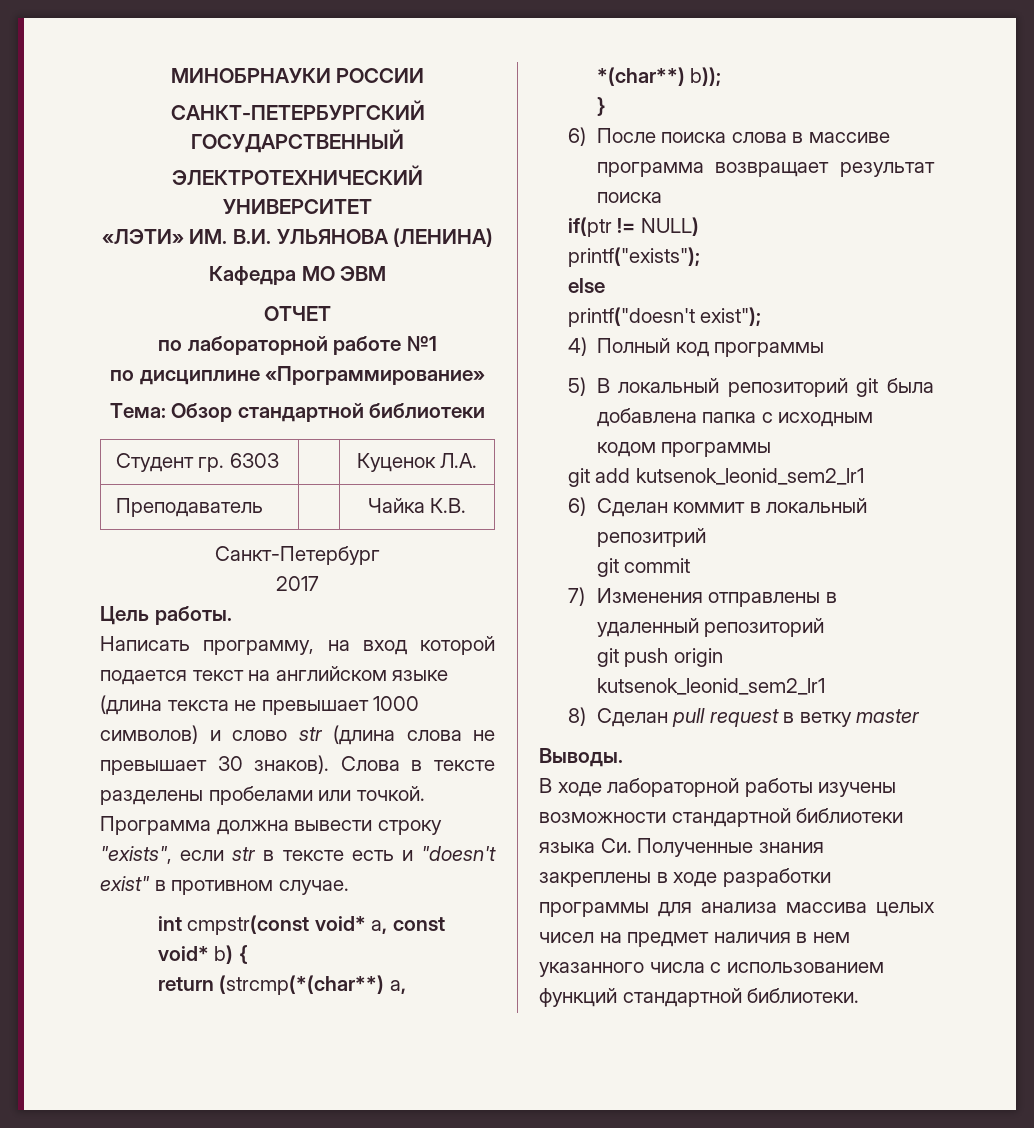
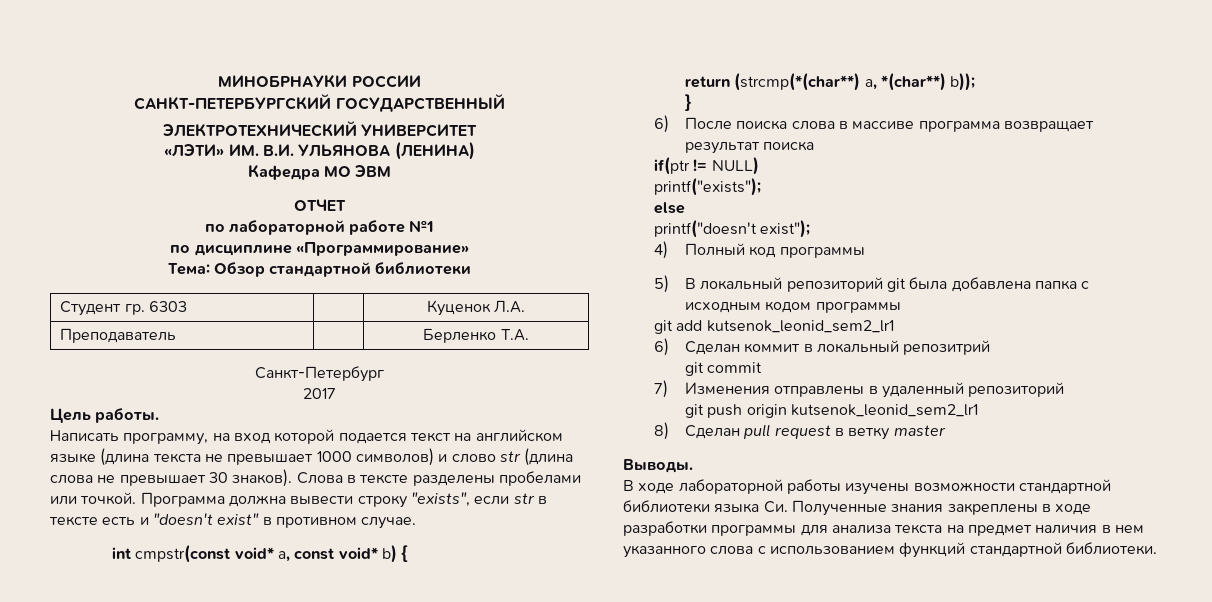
[367,498,467,513] Чайка К.В. -> [423,328,529,343] Берленко Т.А.
[786,902,935,917] [539,932,594,943] массива целых чисел -> [894,524,943,534] текста
[649,962,705,973] числа -> [710,546,754,555] слова

